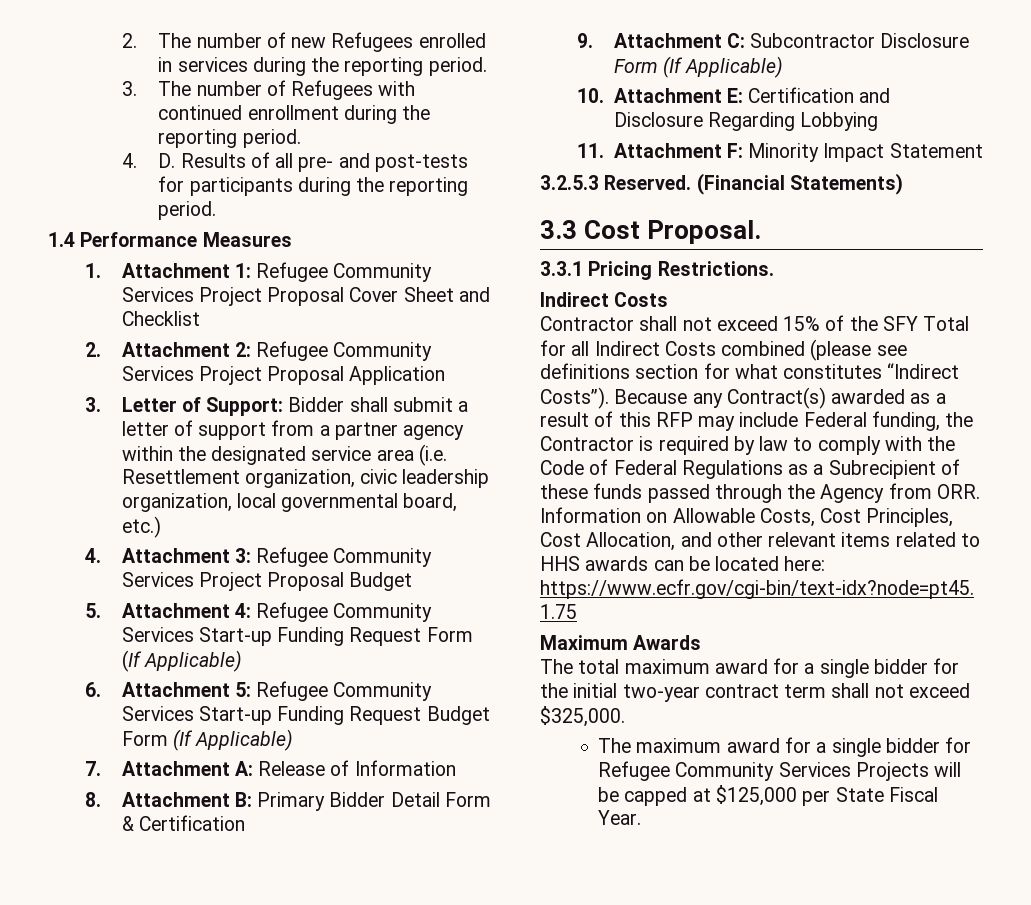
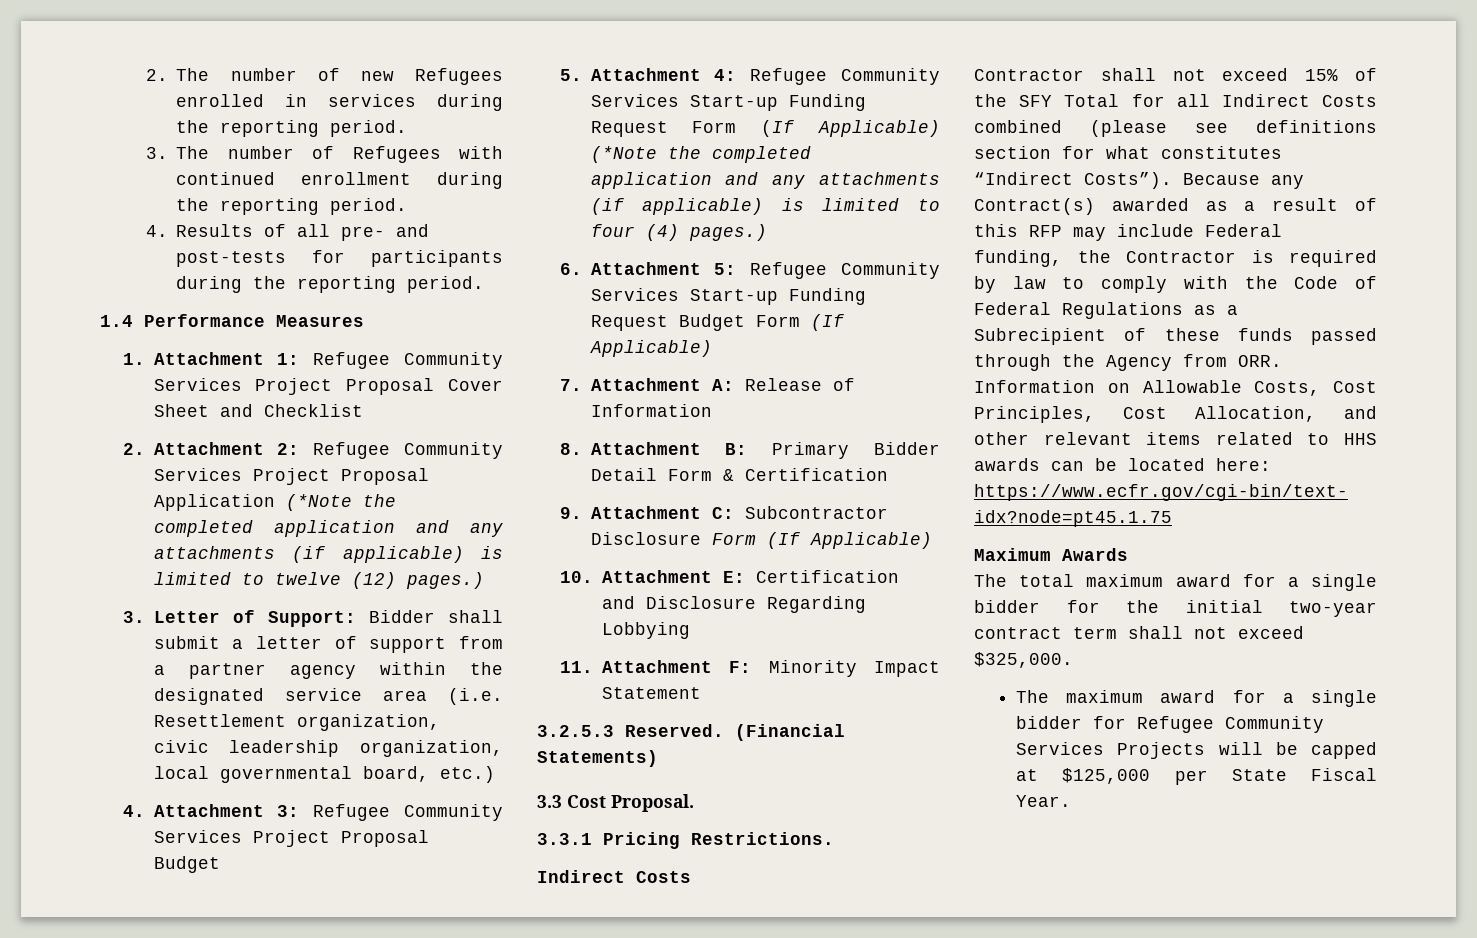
[158,153,176,168] D. -> (168, 231) none
(446, 375) none -> [285,494,396,511] [153,520,503,537] [153,546,503,563] [153,572,484,589] (*Note the completed application and any attachments (if applicable) is limited to twelve (12) pages.)
(242, 661) none -> [590,146,811,163] [590,172,940,189] [590,198,940,215] [590,224,767,241] (*Note the completed application and any attachments (if applicable) is limited to four (4) pages.)

